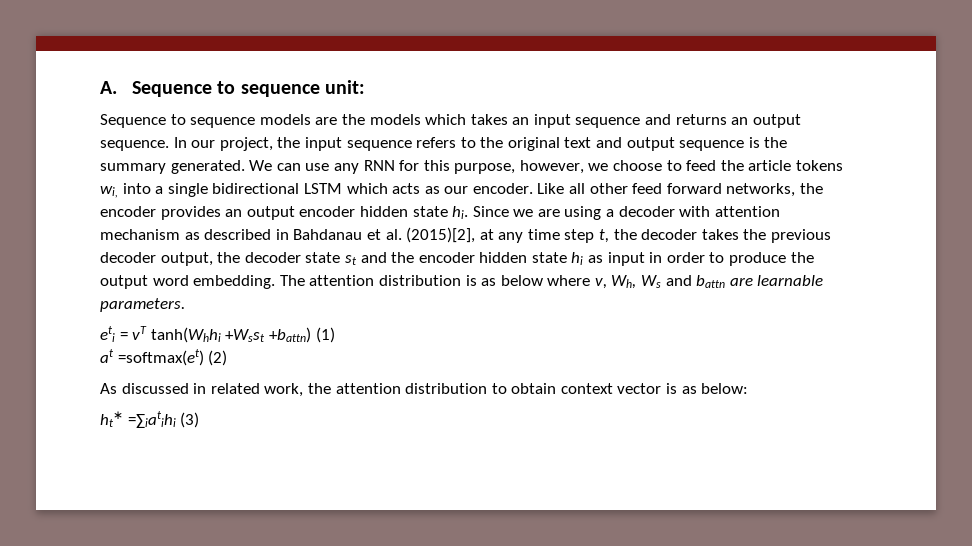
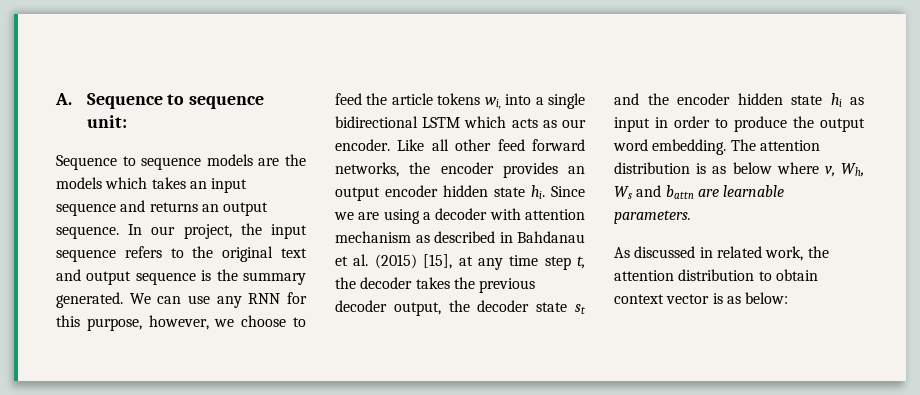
[406,227,476,243] (2015)[2], -> [374,254,453,269] (2015) [15],
[100,326,335,343] [100,349,228,366] // eti = vT tanh(Whhi +Wsst +battn) (1) // at =softmax(et) (2) -> (691, 217) none
[100,411,200,428] // ht∗ =∑iatihi (3) -> (789, 298) none

